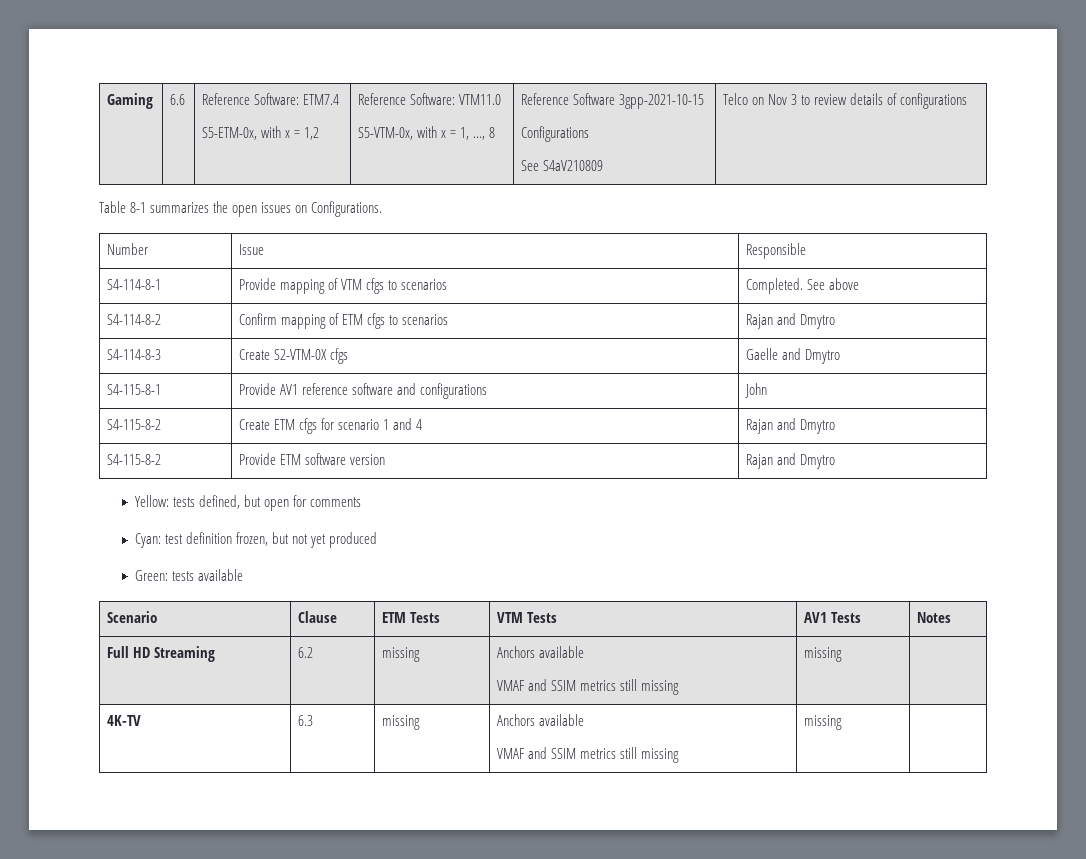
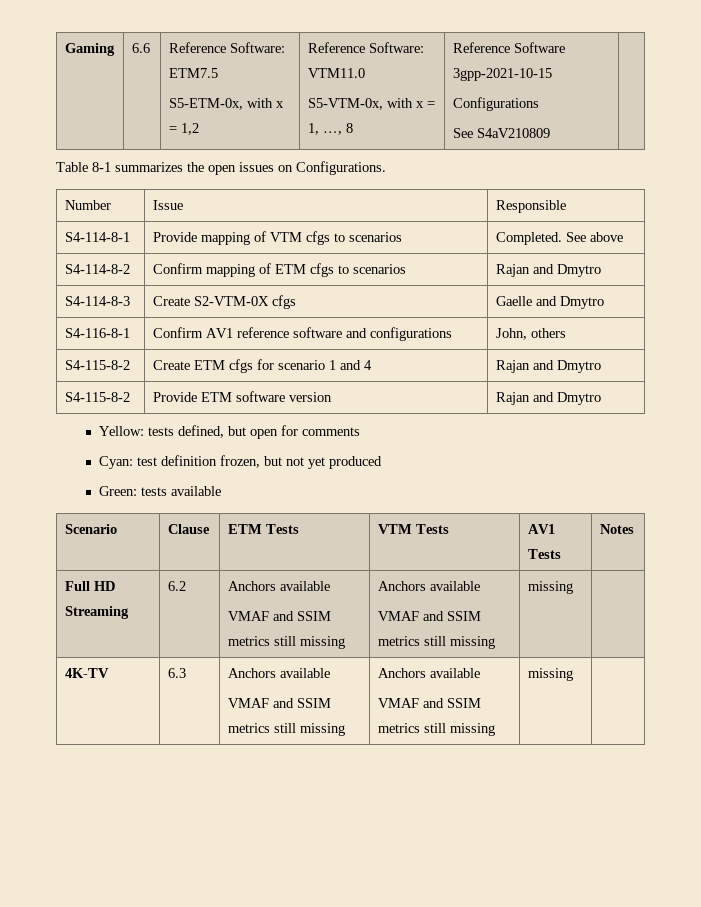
[303,94,340,105] ETM7.4 -> [168,68,218,78] ETM7.5
[723,93,968,109] Telco on Nov 3 to review details of configurations -> (550, 133) none
[107,384,162,395] [239,383,277,395] S4-115-8-1 | Provide -> [64,328,130,338] [152,327,203,338] S4-116-8-1 | Confirm
[745,383,768,398] John -> [495,328,566,340] John, others
(314, 652) none -> [227,581,330,591] [227,611,331,621] [227,636,296,646] Anchors available // VMAF and SSIM metrics still
(314, 720) none -> [227,668,330,678] [227,698,331,708] [227,723,296,733] Anchors available // VMAF and SSIM metrics still

